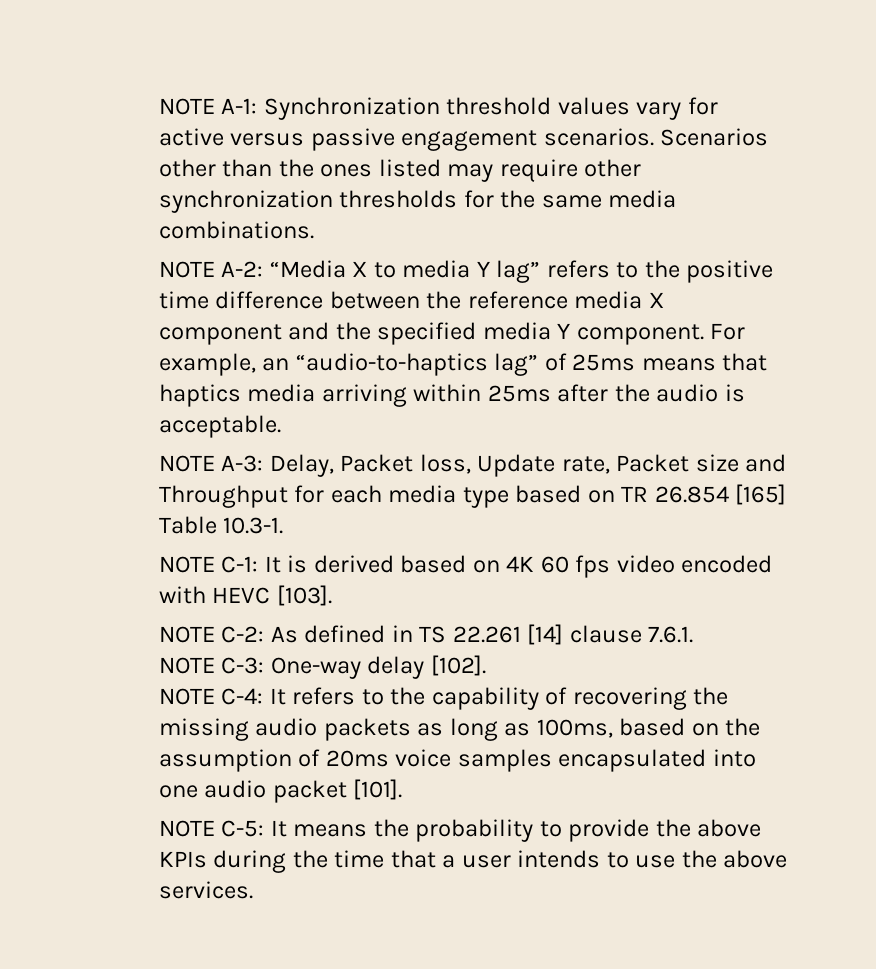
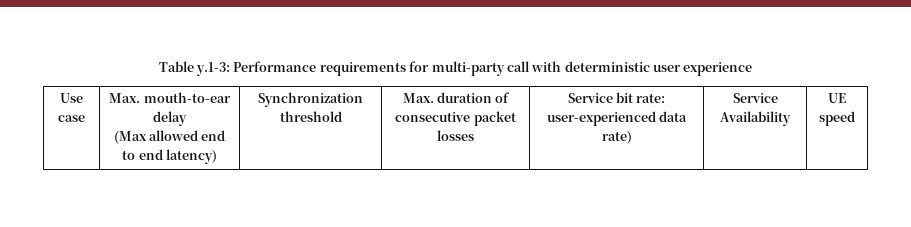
[158,97,718,120] [158,128,769,151] [158,159,642,182] [158,190,677,213] [158,221,314,239] [158,260,774,283] [158,291,664,309] [158,322,746,345] [158,353,768,376] [158,384,745,407] [158,415,281,438] [158,454,787,477] [158,484,787,508] [158,516,284,534] [158,555,773,578] [158,585,332,606] [158,624,694,645] [158,655,486,679] [158,687,729,710] [158,718,761,741] [158,749,756,772] [158,779,403,803] [158,819,762,842] [158,850,788,873] [158,881,253,899] NOTE A-1: Synchronization threshold values vary for active versus passive engagement scenarios. Scenarios other than the ones listed may require other synchronization thresholds for the same media combinations. // NOTE A-2: “Media X to media Y lag” refers to the positive time difference between the reference media X component and the specified media Y component. For example, an “audio-to-haptics lag” of 25ms means that haptics media arriving within 25ms after the audio is acceptable. // NOTE A-3: Delay, Packet loss, Update rate, Packet size and Throughput for each media type based on TR 26.854 [165] Table 10.3-1. // NOTE C-1: It is derived based on 4K 60 fps video encoded with HEVC [103]. // NOTE C-2: As defined in TS 22.261 [14] clause 7.6.1. // NOTE C-3: One-way delay [102]. // NOTE C-4: It refers to the capability of recovering the missing audio packets as long as 100ms, based on the assumption of 20ms voice samples encapsulated into one audio packet [101]. // NOTE C-5: It means the probability to provide the above KPIs during the time that a user intends to use the above services. -> [158,61,753,76] [60,93,83,103] [58,115,85,122] [109,92,231,103] [153,111,187,126] [113,130,226,144] [122,149,217,164] [258,92,363,107] [279,111,342,122] [402,92,511,103] [395,111,516,126] [437,130,474,141] [567,92,666,103] [546,111,688,126] [601,131,632,144] [732,93,778,103] [720,111,791,126] [828,93,846,103] [819,111,855,126] Table y.1-3: Performance requirements for multi-party call with deterministic user experience // Use case | Max. mouth-to-ear delay // (Max allowed end to end latency) | Synchronization threshold | Max. duration of consecutive packet losses | Service bit rate: user-experienced data rate) | Service Availability | UE speed

